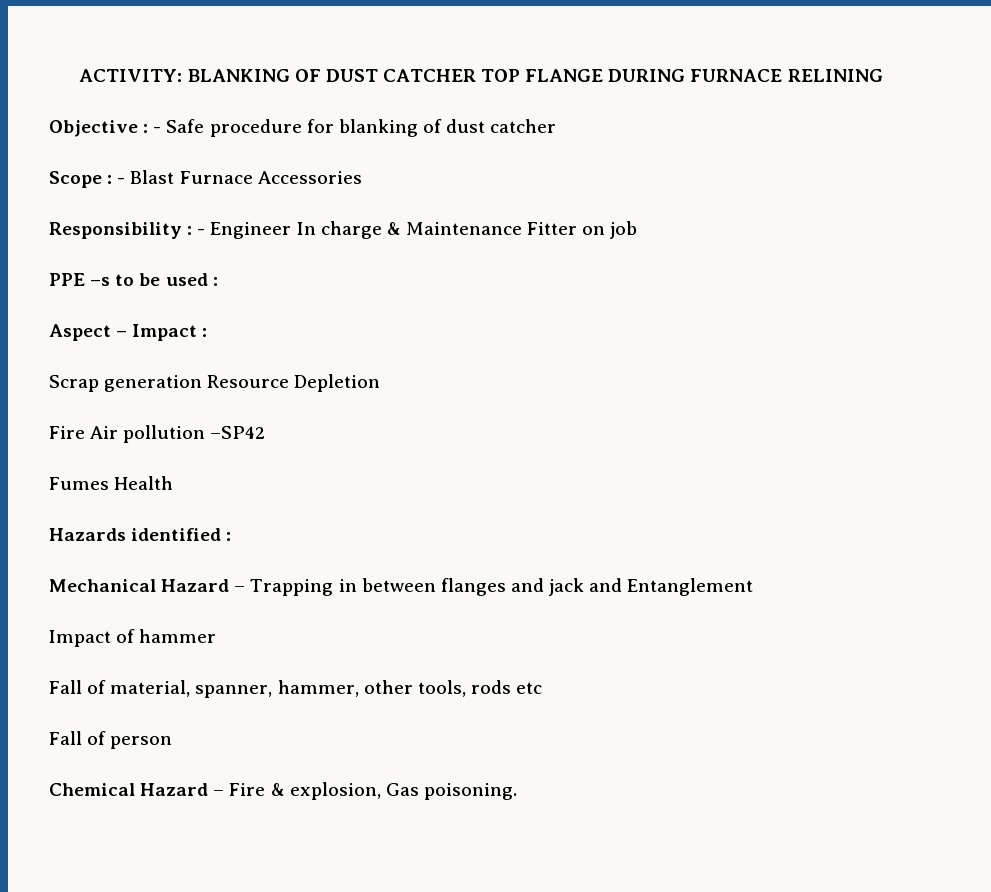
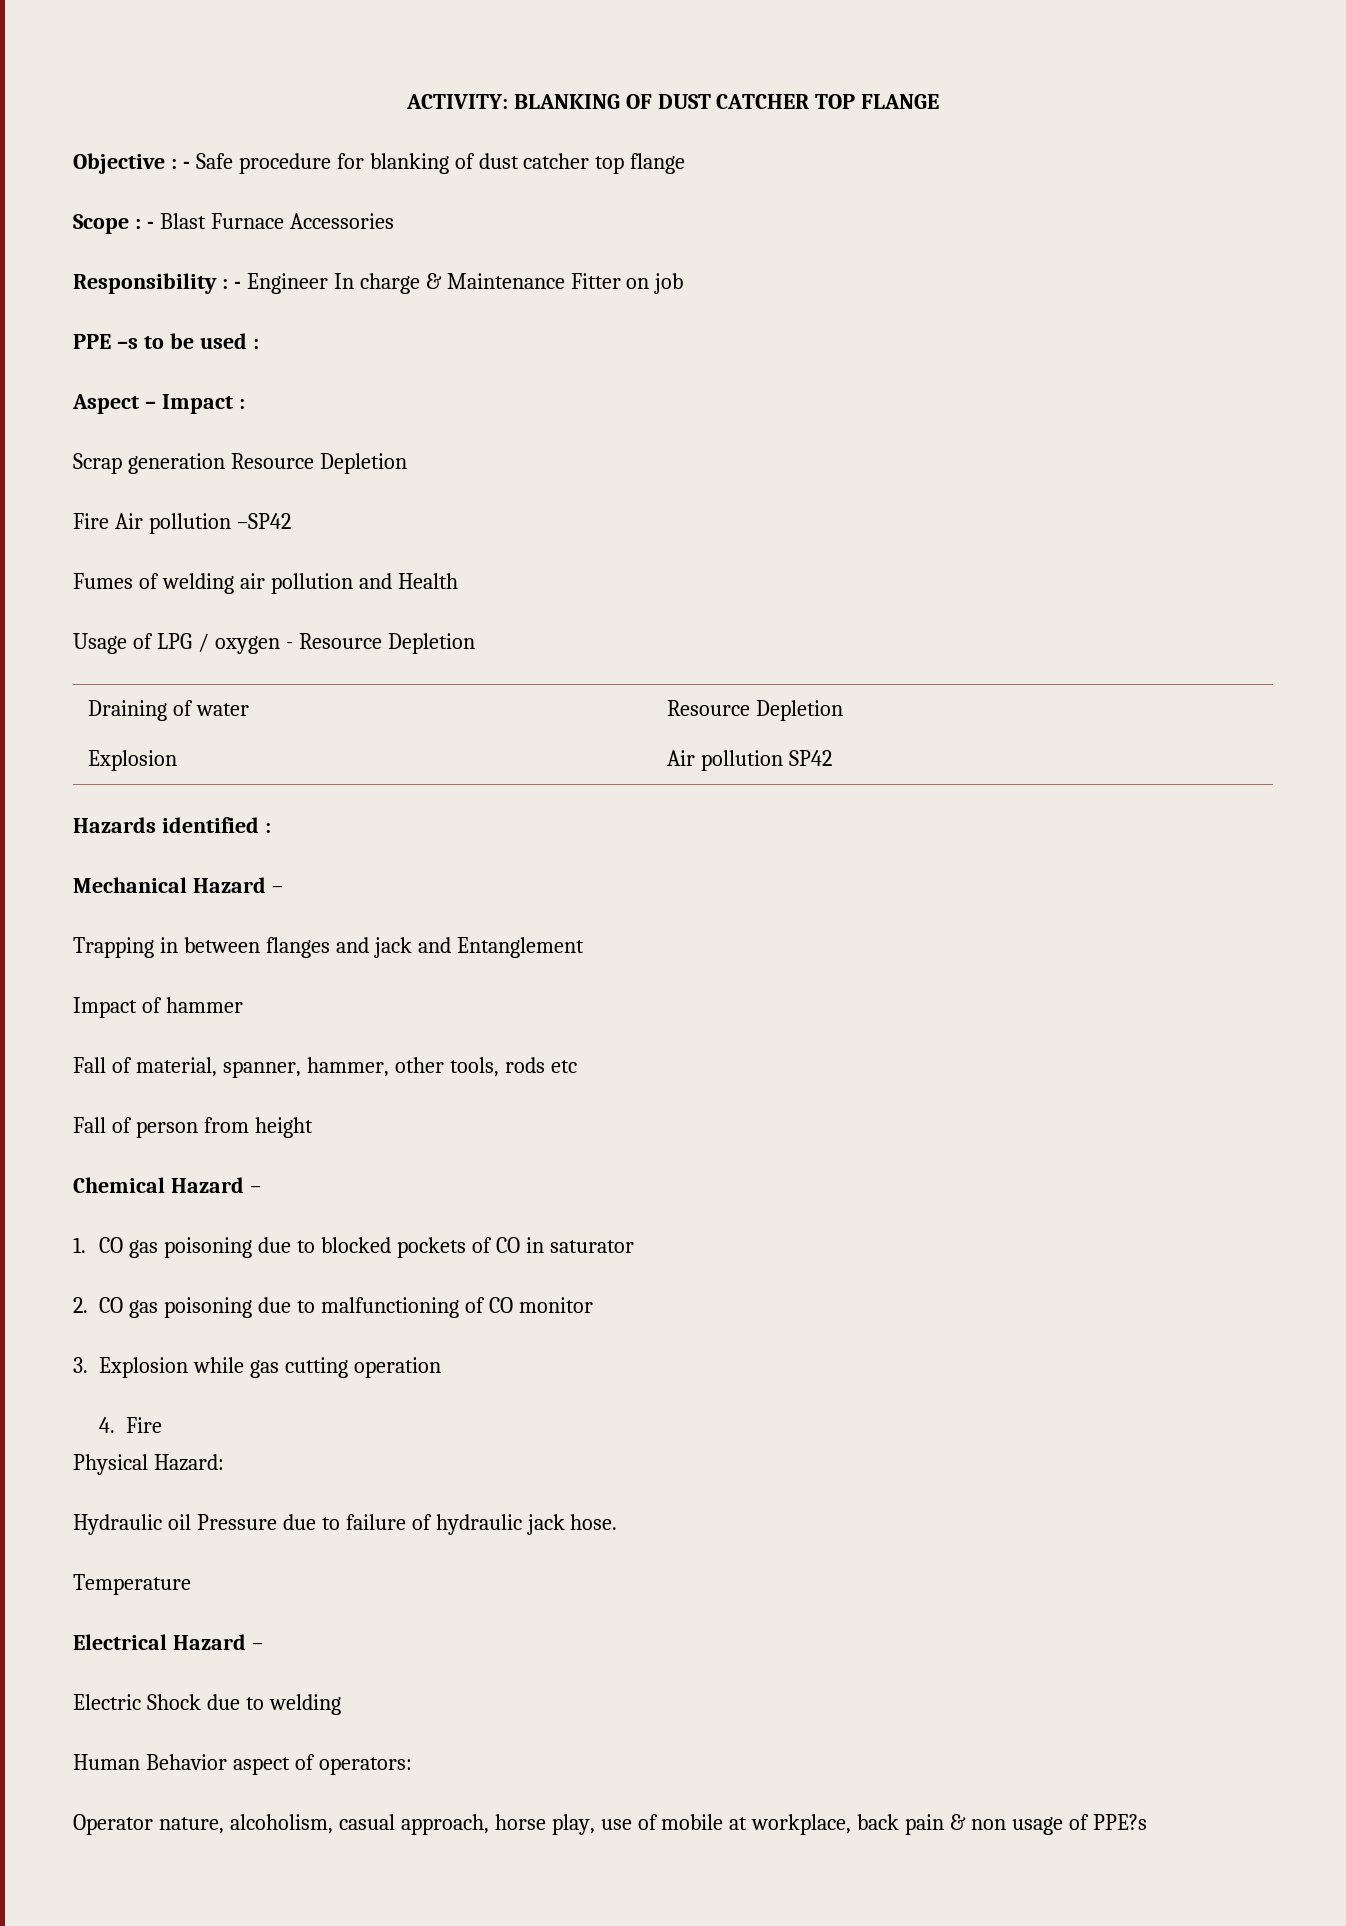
[608,69,883,82] DURING FURNACE RELINING -> (940, 101) none
(557, 126) none -> [595,153,686,174] top flange
[114,476,174,490] Health -> [138,573,458,594] [73,633,475,654] [88,700,250,721] [667,700,844,721] [88,750,178,771] [667,750,833,771] of welding air pollution and Health // Usage of LPG / oxygen - Resource Depletion // Draining of water | Resource Depletion // Explosion | Air pollution SP42
(246, 589) none -> (283, 889) //
(173, 742) none -> [203,1117,313,1138] from height
[229,782,517,800] Fire & explosion, Gas poisoning. -> [73,1237,634,1258] [73,1297,593,1318] [73,1357,442,1378] [99,1417,163,1433] [73,1454,224,1475] [73,1514,618,1535] [73,1574,191,1595] [73,1634,263,1650] [73,1694,341,1715] [73,1754,412,1775] [73,1814,1147,1835] // 1. CO gas poisoning due to blocked pockets of CO in saturator // 2. CO gas poisoning due to malfunctioning of CO monitor // 3. Explosion while gas cutting operation // 4. Fire // Physical Hazard: // Hydraulic oil Pressure due to failure of hydraulic jack hose. // Temperature // Electrical Hazard – // Electric Shock due to welding // Human Behavior aspect of operators: // Operator nature, alcoholism, casual approach, horse play, use of mobile at workplace, back pain & non usage of PPE?s

